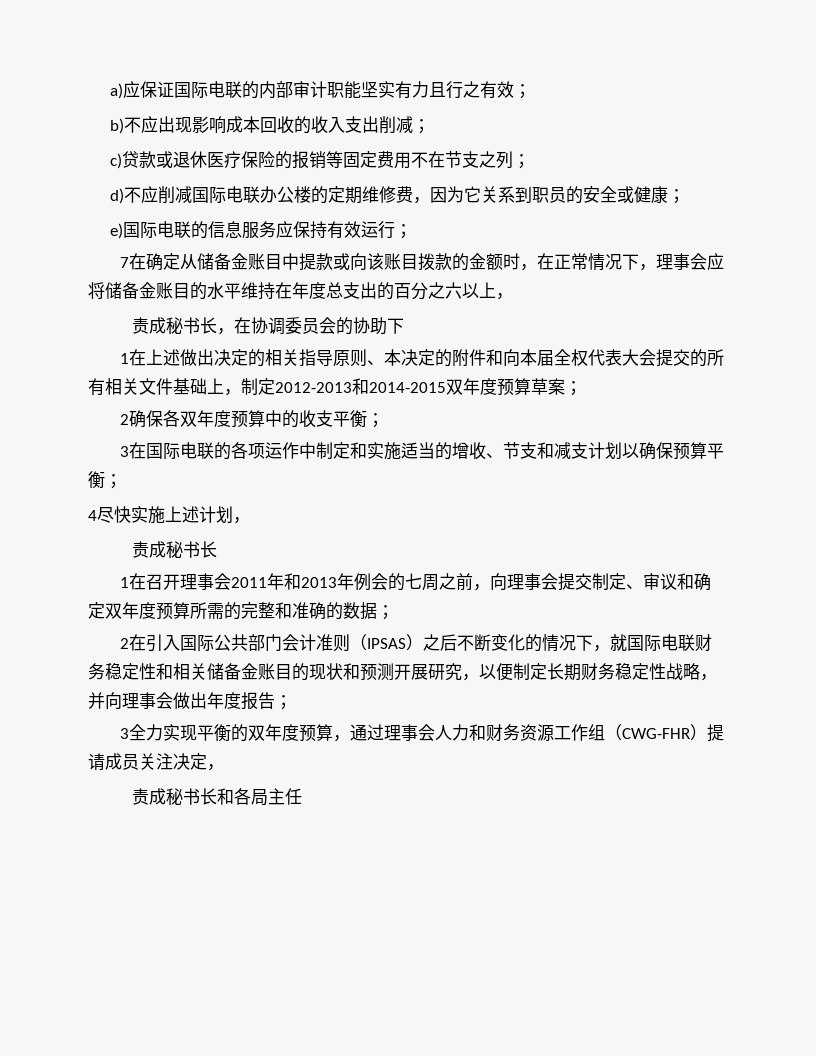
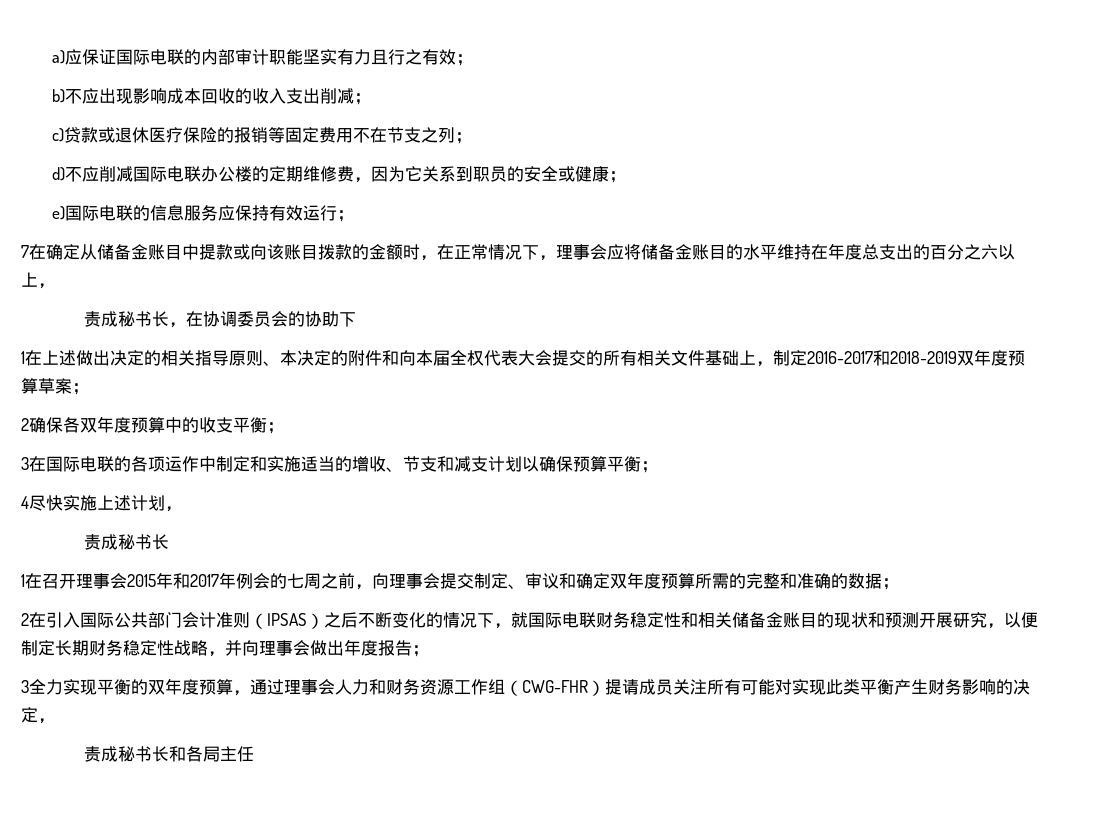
[275,378,446,395] 2012-2013和2014-2015 -> [807,350,957,366] 2016-2017和2018-2019
[231,573,338,590] 2011年和2013 -> [127,572,219,589] 2015年和2017
(173, 761) none -> [707,679,1013,695] 所有可能对实现此类平衡产生财务影响的

